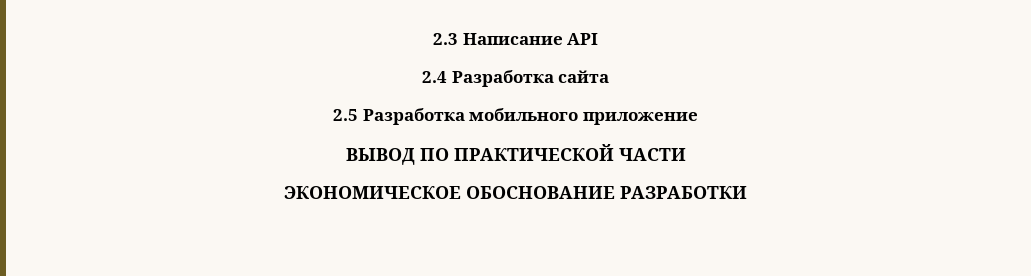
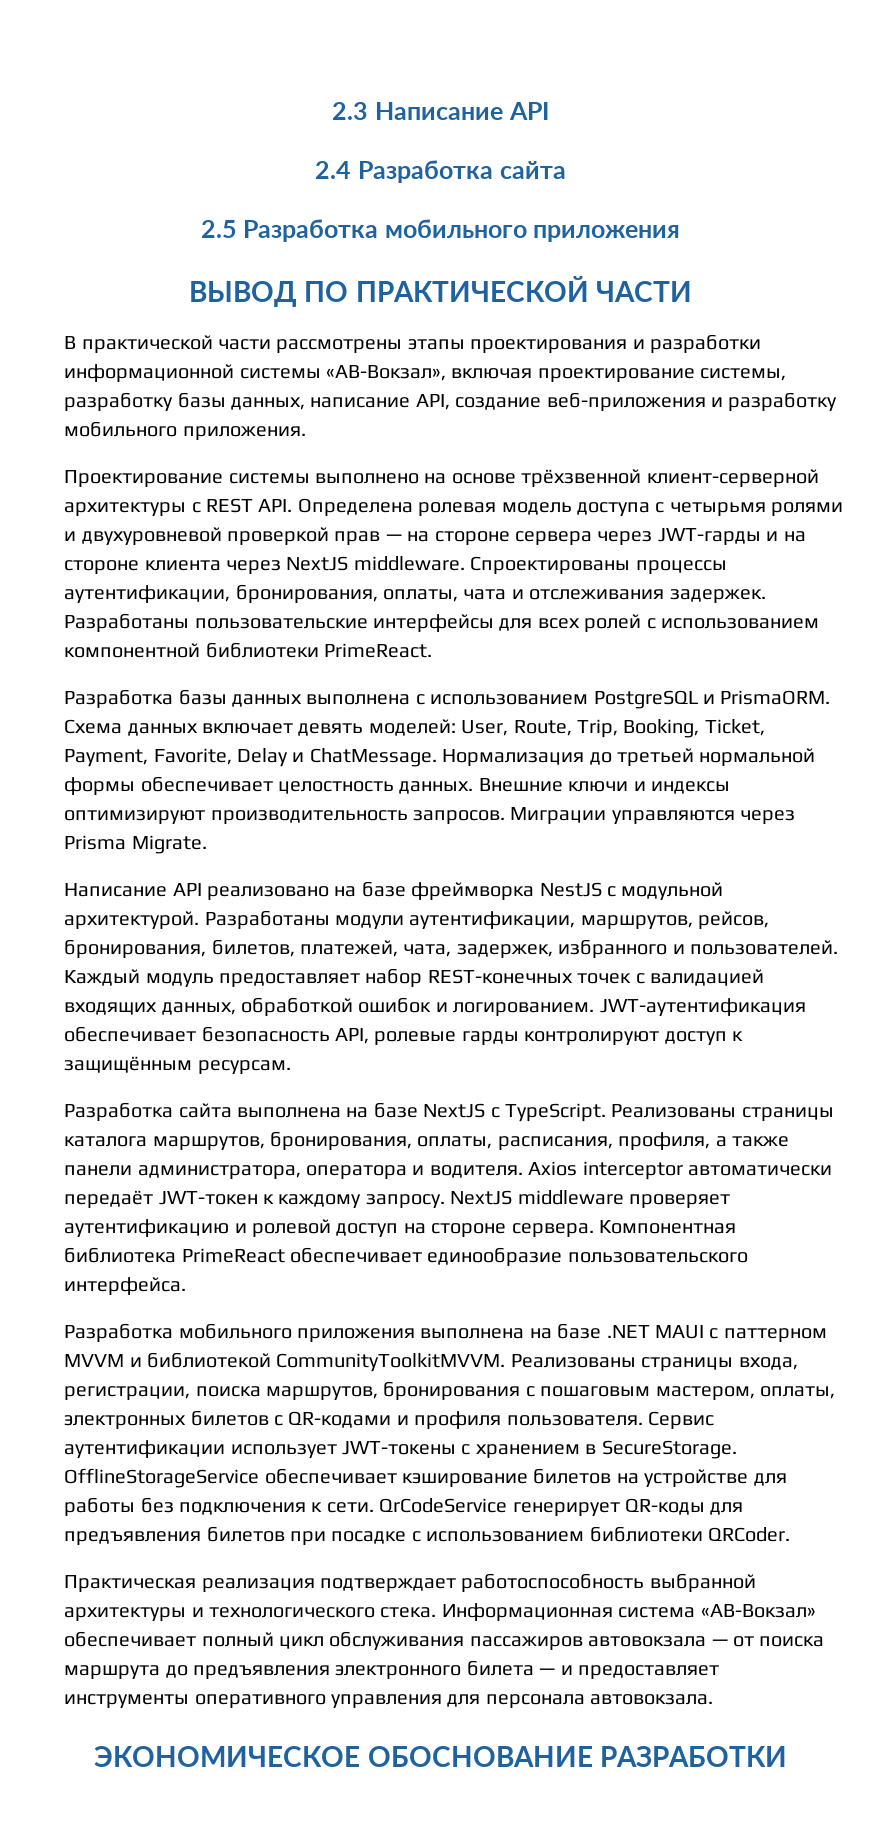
[582,112,698,125] приложение -> [533,225,681,242] приложения
(686, 154) none -> [64,334,761,353] [64,364,787,382] [64,392,838,411] [64,421,306,440] [64,469,819,487] [64,498,844,516] [64,527,806,545] [64,556,727,574] [64,584,766,603] [64,613,819,632] [64,642,432,658] [64,689,831,709] [64,719,765,738] [64,748,816,767] [64,776,730,795] [64,807,796,824] [64,835,207,854] [64,881,724,900] [64,910,770,929] [64,939,838,958] [64,968,764,987] [64,997,806,1016] [64,1026,743,1045] [64,1056,291,1074] [64,1102,834,1122] [64,1131,789,1150] [64,1161,832,1180] [64,1190,730,1208] [64,1219,736,1237] [64,1247,748,1266] [64,1277,187,1295] [64,1323,827,1342] [64,1352,798,1372] [64,1381,835,1400] [64,1410,714,1429] [64,1440,737,1459] [64,1468,787,1488] [64,1497,744,1516] [64,1526,790,1545] [64,1573,756,1592] [64,1603,816,1621] [64,1631,825,1650] [64,1660,719,1679] [64,1694,714,1708] // В практической части рассмотрены этапы проектирования и разработки информационной системы «АВ-Вокзал», включая проектирование системы, разработку базы данных, написание API, создание веб-приложения и разработку мобильного приложения. // Проектирование системы выполнено на основе трёхзвенной клиент-серверной архитектуры с REST API. Определена ролевая модель доступа с четырьмя ролями и двухуровневой проверкой прав — на стороне сервера через JWT-гарды и на стороне клиента через NextJS middleware. Спроектированы процессы аутентификации, бронирования, оплаты, чата и отслеживания задержек. Разработаны пользовательские интерфейсы для всех ролей с использованием компонентной библиотеки PrimeReact. // Разработка базы данных выполнена с использованием PostgreSQL и PrismaORM. Схема данных включает девять моделей: User, Route, Trip, Booking, Ticket, Payment, Favorite, Delay и ChatMessage. Нормализация до третьей нормальной формы обеспечивает целостность данных. Внешние ключи и индексы оптимизируют производительность запросов. Миграции управляются через Prisma Migrate. // Написание API реализовано на базе фреймворка NestJS с модульной архитектурой. Разработаны модули аутентификации, маршрутов, рейсов, бронирования, билетов, платежей, чата, задержек, избранного и пользователей. Каждый модуль предоставляет набор REST-конечных точек с валидацией входящих данных, обработкой ошибок и логированием. JWT-аутентификация обеспечивает безопасность API, ролевые гарды контролируют доступ к защищённым ресурсам. // Разработка сайта выполнена на базе NextJS с TypeScript. Реализованы страницы каталога маршрутов, бронирования, оплаты, расписания, профиля, а также панели администратора, оператора и водителя. Axios interceptor автоматически передаёт JWT-токен к каждому запросу. NextJS middleware проверяет аутентификацию и ролевой доступ на стороне сервера. Компонентная библиотека PrimeReact обеспечивает единообразие пользовательского интерфейса. // Разработка мобильного приложения выполнена на базе .NET MAUI с паттерном MVVM и библиотекой CommunityToolkitMVVM. Реализованы страницы входа, регистрации, поиска маршрутов, бронирования с пошаговым мастером, оплаты, электронных билетов с QR-кодами и профиля пользователя. Сервис аутентификации использует JWT-токены с хранением в SecureStorage. OfflineStorageService обеспечивает кэширование билетов на устройстве для работы без подключения к сети. QrCodeService генерирует QR-коды для предъявления билетов при посадке с использованием библиотеки QRCoder. // Практическая реализация подтверждает работоспособность выбранной архитектуры и технологического стека. Информационная система «АВ-Вокзал» обеспечивает полный цикл обслуживания пассажиров автовокзала — от поиска маршрута до предъявления электронного билета — и предоставляет инструменты оперативного управления для персонала автовокзала.

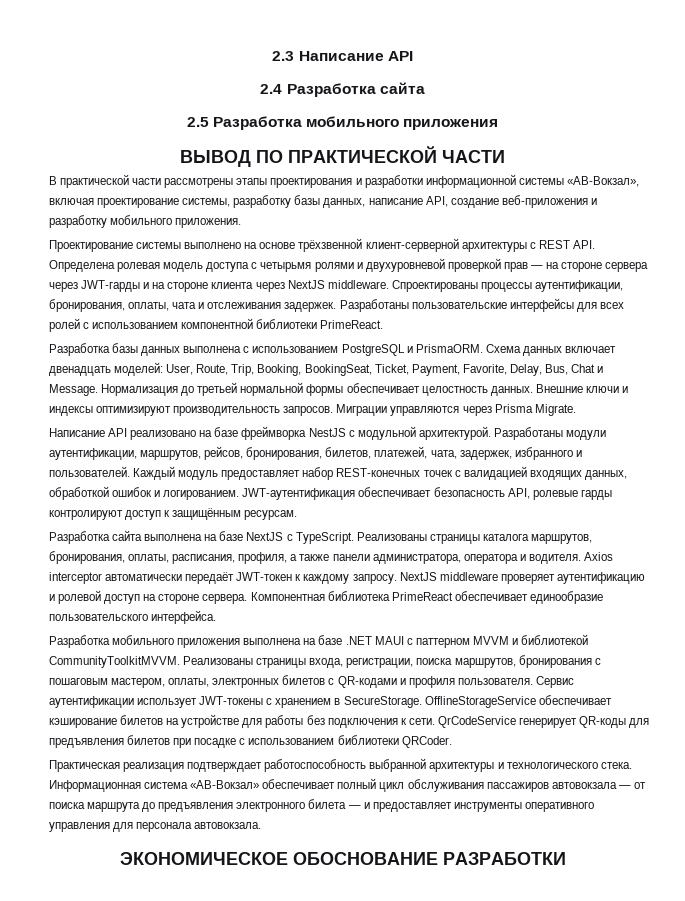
[298,723,364,736] девять -> [48,366,111,376] двенадцать
(700, 728) none -> [304,364,372,376] BookingSeat,
[236,748,437,767] Delay и ChatMessage. -> [509,364,604,376] [48,384,98,396] Delay, Bus, Chat и Message.

